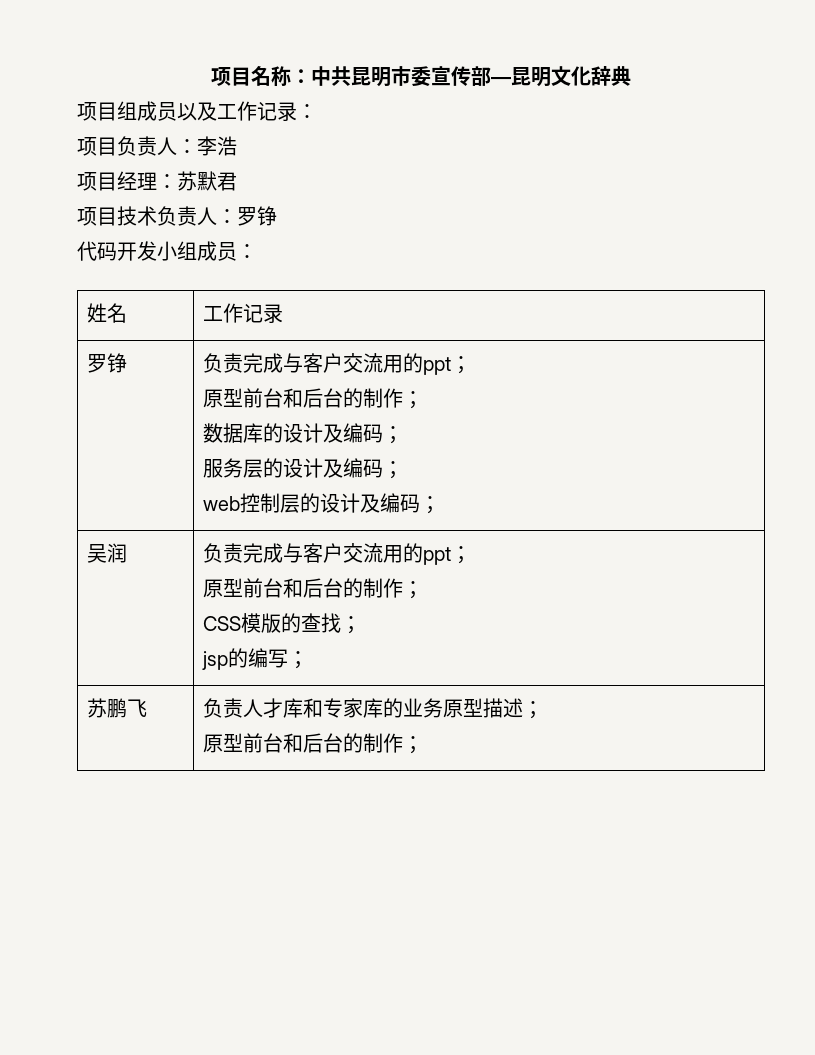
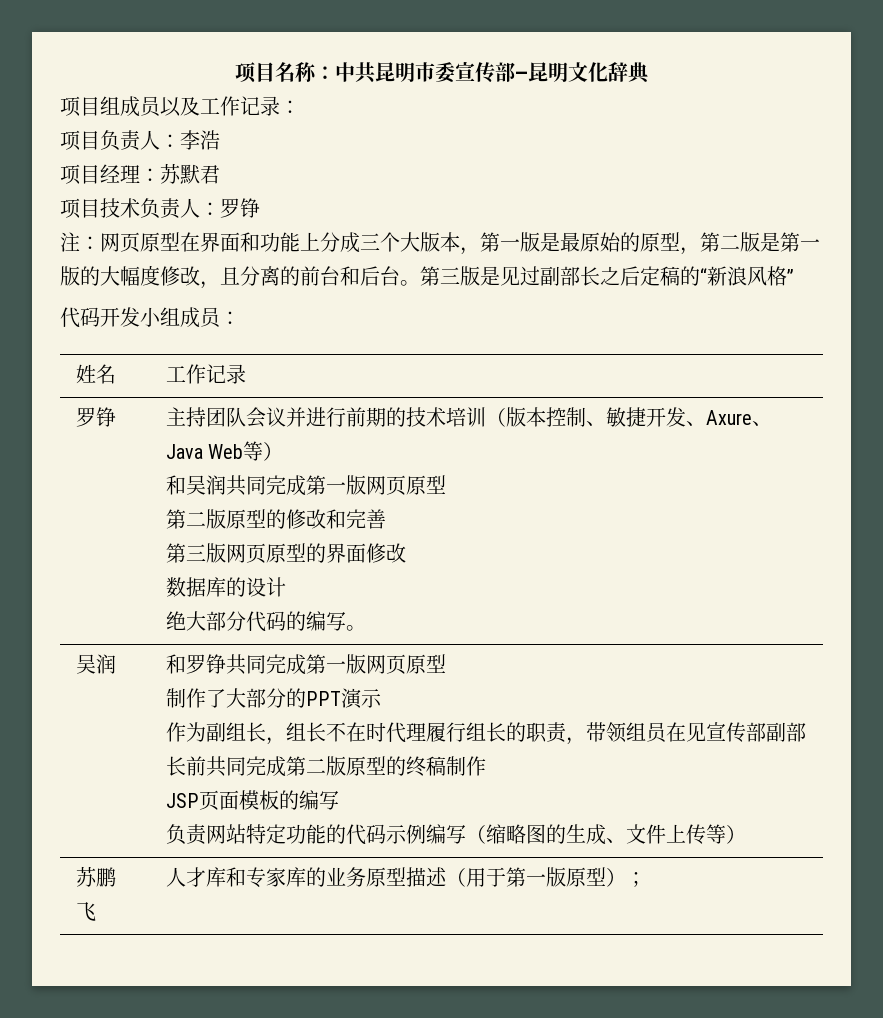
(277, 216) none -> [60,232,820,255] [60,265,794,289] // 注：网页原型在界面和功能上分成三个大版本，第一版是最原始的原型，第二版是第一版的大幅度修改，且分离的前台和后台。第三版是见过副部长之后定稿的“新浪风格”
[203,353,472,375] [203,388,424,409] [203,423,404,444] [203,458,404,479] [203,493,441,514] [87,543,128,563] [203,543,472,565] [203,578,424,599] [203,613,362,634] [202,648,309,670] 负责完成与客户交流用的ppt； // 原型前台和后台的制作； // 数据库的设计及编码； // 服务层的设计及编码； // web控制层的设计及编码； // 吴润 | 负责完成与客户交流用的ppt； // 原型前台和后台的制作； // CSS模版的查找； // jsp的编写； -> [165,407,772,428] [165,441,284,461] [165,475,446,496] [165,509,386,529] [165,543,406,563] [165,577,286,597] [165,611,366,632] [75,654,116,674] [165,654,446,675] [165,688,382,709] [165,722,806,745] [165,756,486,777] [165,790,339,810] [165,824,746,845] 主持团队会议并进行前期的技术培训（版本控制、敏捷开发、Axure、Java Web等） // 和吴润共同完成第一版网页原型 // 第二版原型的修改和完善 // 第三版网页原型的界面修改 // 数据库的设计 // 绝大部分代码的编写。 // 吴润 | 和罗铮共同完成第一版网页原型 // 制作了大部分的PPT演示 // 作为副组长，组长不在时代理履行组长的职责，带领组员在见宣传部副部长前共同完成第二版原型的终稿制作 // JSP页面模板的编写 // 负责网站特定功能的代码示例编写（缩略图的生成、文件上传等）
[203,698,244,718] 负责 -> (96, 911) none
[523,701,544,719] [203,733,404,753] ； // 原型前台和后台的制作 -> [445,867,626,887] （用于第一版原型）

